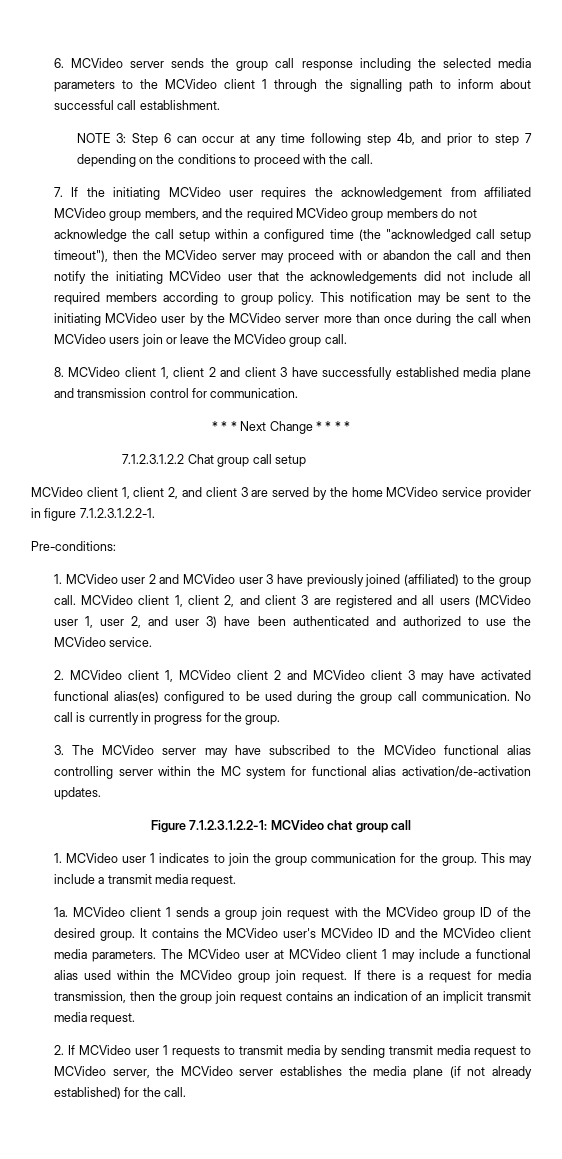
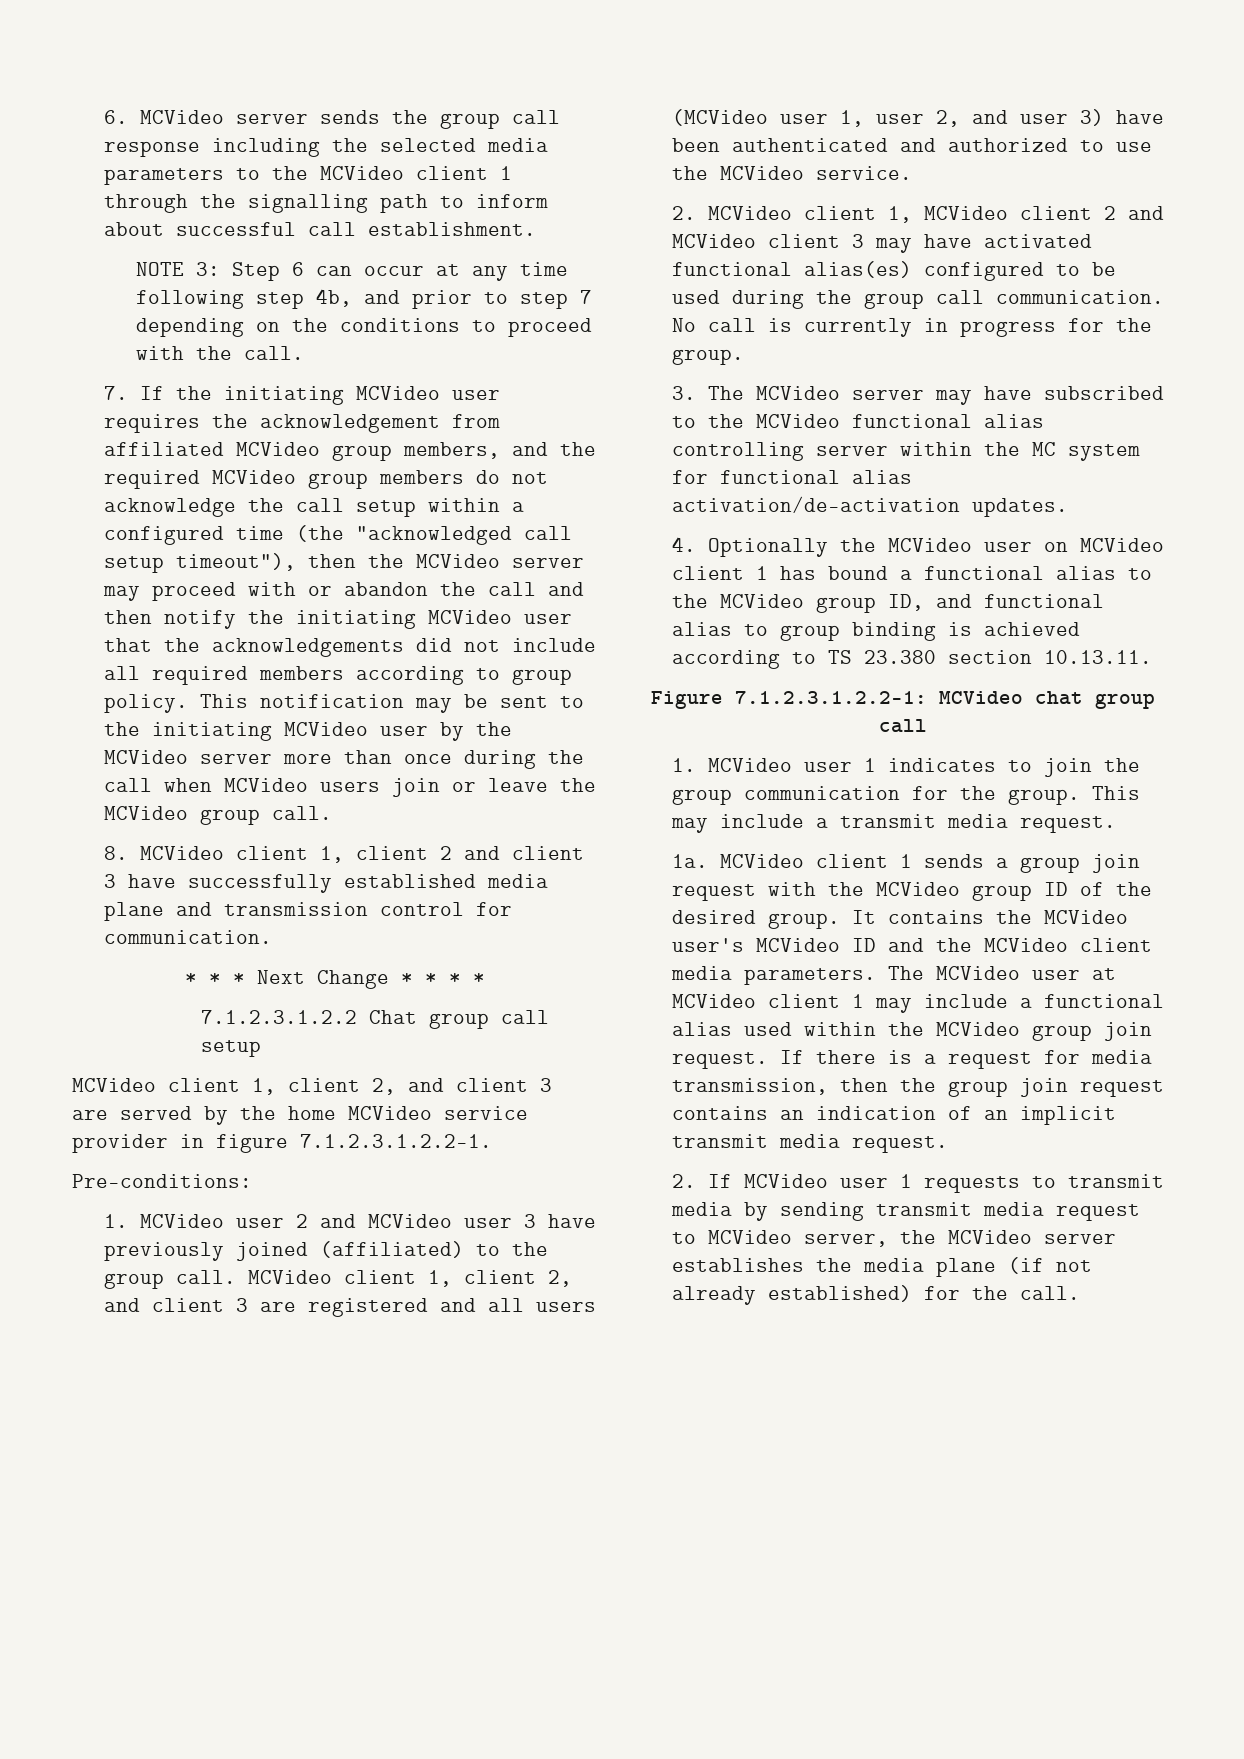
(101, 793) none -> [672,537,1165,557] [672,566,1153,580] [672,594,1105,613] [672,622,1081,641] [672,650,1153,669] // 4. Optionally the MCVideo user on MCVideo client 1 has bound a functional alias to the MCVideo group ID, and functional alias to group binding is achieved according to TS 23.380 section 10.13.11.

